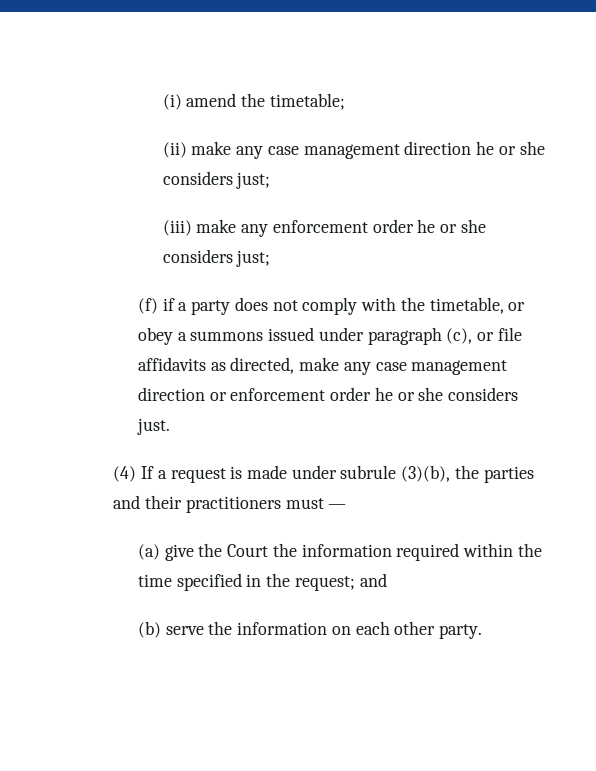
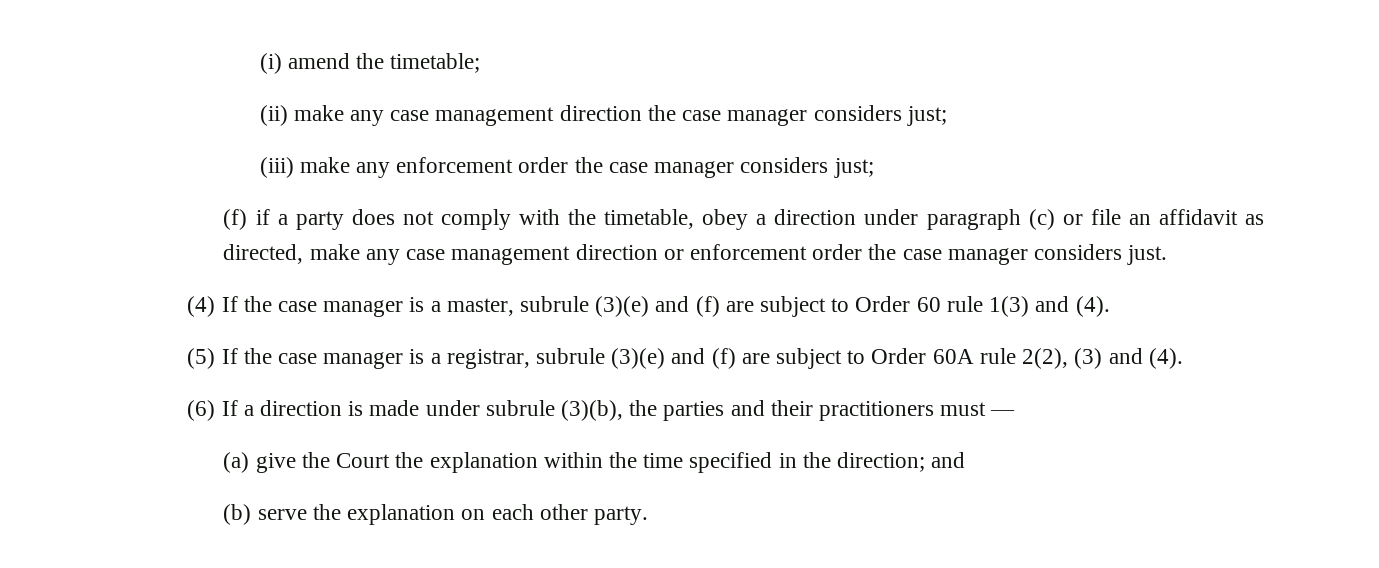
[476,141,545,155] he or she -> [647,105,808,126] the case manager
[417,219,486,233] he or she -> [574,157,735,178] the case manager
[508,302,526,311] or -> (695, 219) none
[190,327,315,341] summons issued -> [774,209,857,225] direction
[446,328,473,344] (c), -> [1028,209,1055,230] (c)
[138,357,207,371] affidavits -> [1128,209,1238,225] an affidavit
[374,387,444,401] he or she -> [868,244,1028,265] the case manager
[157,468,226,483] a request -> [243,296,1110,317] [187,348,1183,369] [187,400,342,421] the case manager is a master, subrule (3)(e) and (f) are subject to Order 60 rule 1(3) and (4). // (5) If the case manager is a registrar, subrule (3)(e) and (f) are subject to Order 60A rule 2(2), (3) and (4). // (6) If a direction
[301,543,460,561] information required -> [429,452,538,473] explanation
[294,576,355,591] request; -> [836,452,925,472] direction;
[237,622,328,635] information -> [347,504,456,525] explanation

